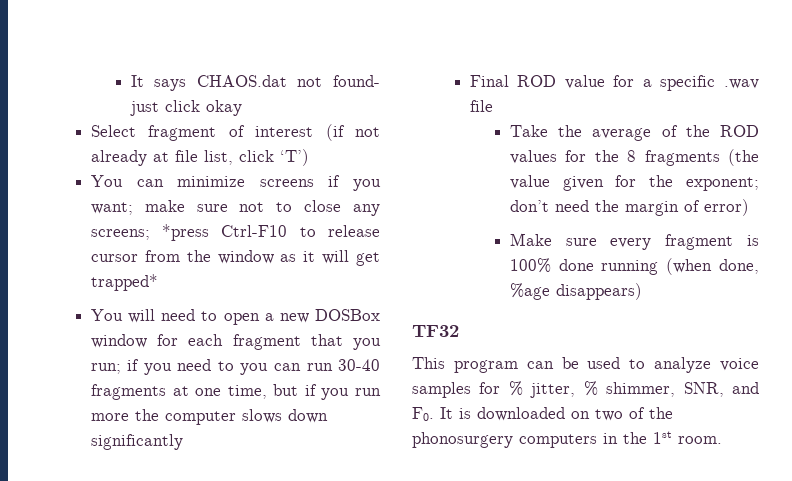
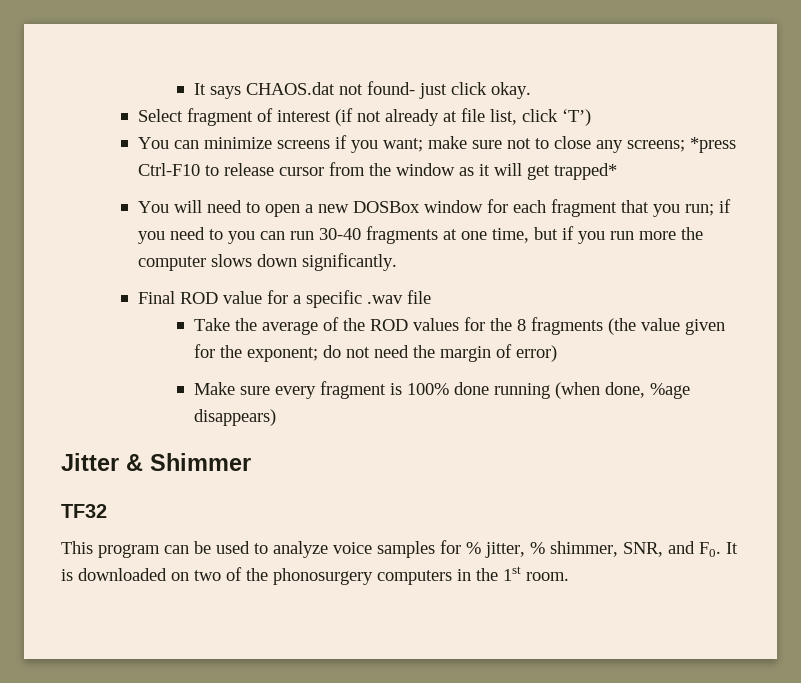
[205,100,242,116] okay -> [490,82,531,99] okay.
[90,434,183,450] significantly -> [301,253,397,271] significantly.
[509,200,549,212] don’t -> [322,345,370,358] do not
(642, 291) none -> [61,453,251,471] // Jitter & Shimmer

